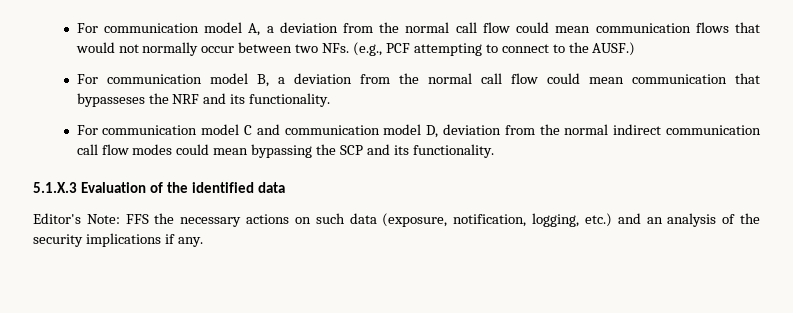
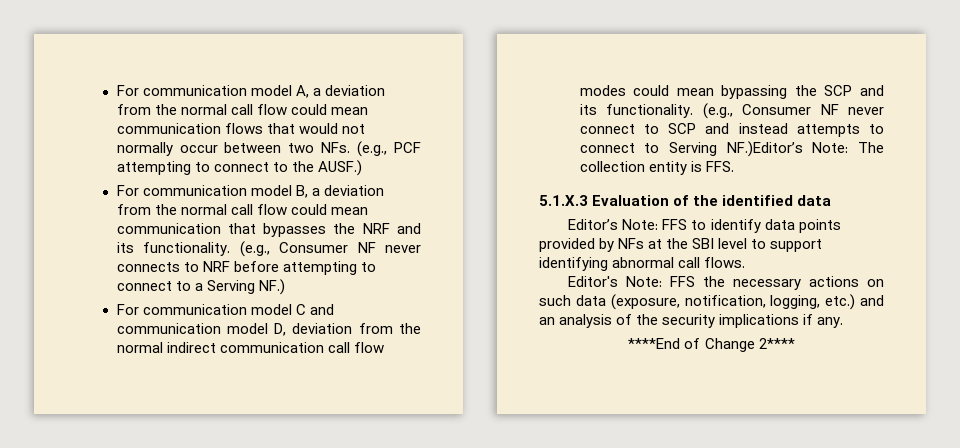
[76,93,145,107] bypasseses -> [263,223,327,237] bypasses
(331, 100) none -> [239,241,421,257] [116,261,376,275] [116,279,285,295] (e.g., Consumer NF never connects to NRF before attempting to connect to a Serving NF.)
(494, 151) none -> [702,103,884,119] [579,123,884,137] [579,141,884,157] [579,161,734,175] (e.g., Consumer NF never connect to SCP and instead attempts to connect to Serving NF.)Editor’s Note: The collection entity is FFS.
(286, 187) none -> [568,219,841,233] [539,238,823,252] [539,257,746,271] // Editor’s Note: FFS to identify data points provided by NFs at the SBI level to support identifying abnormal call flows.
(203, 242) none -> [628,338,795,352] // ****End of Change 2****

